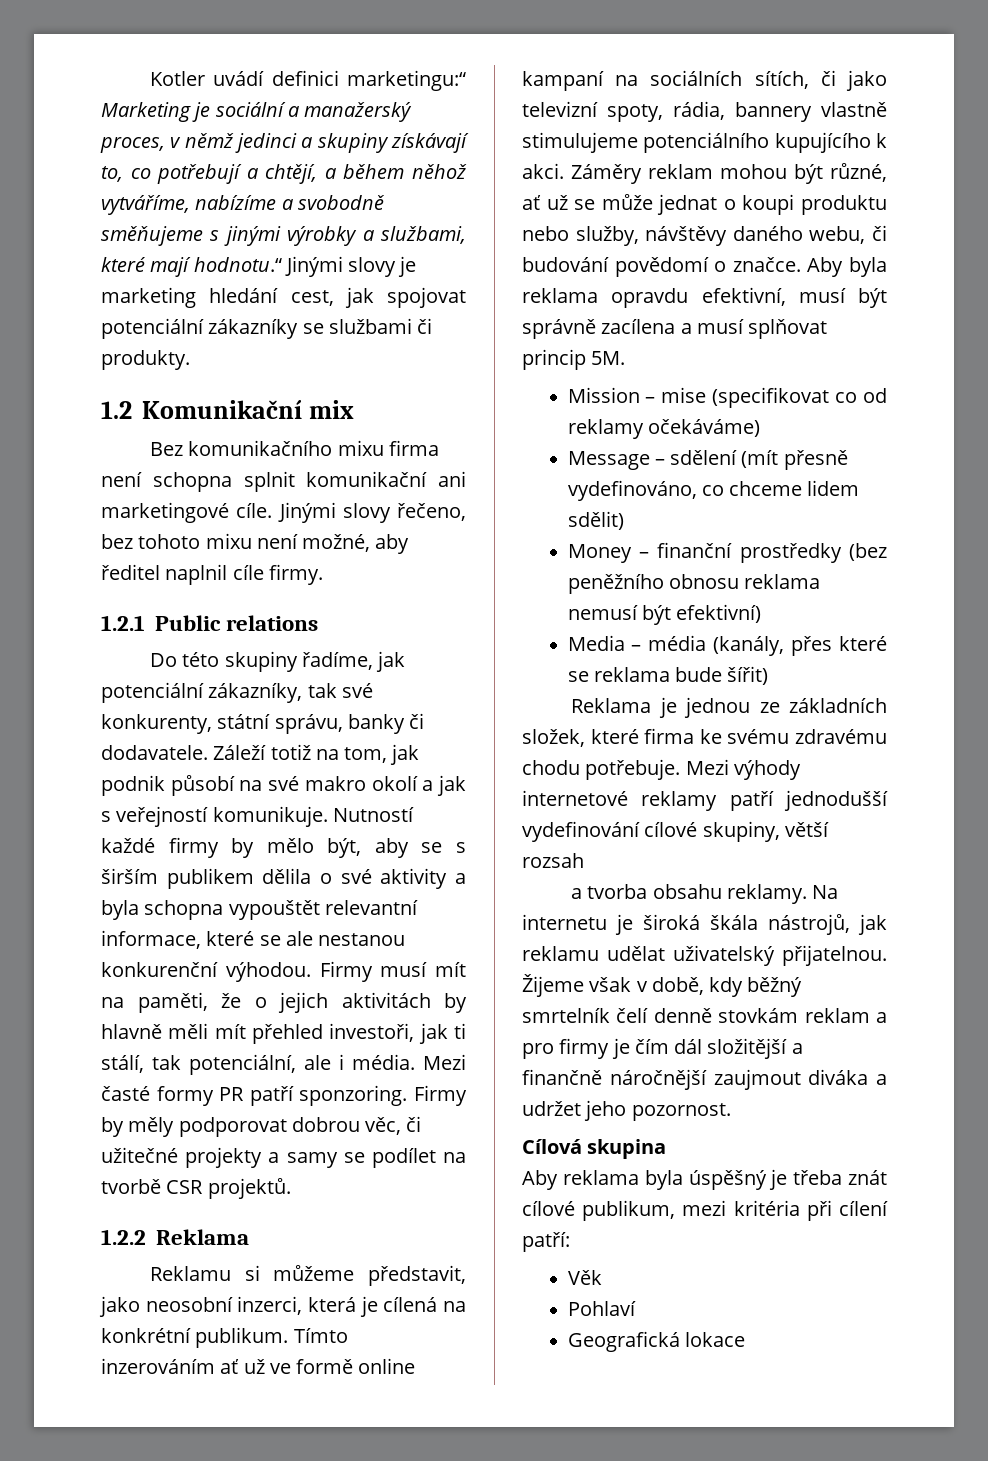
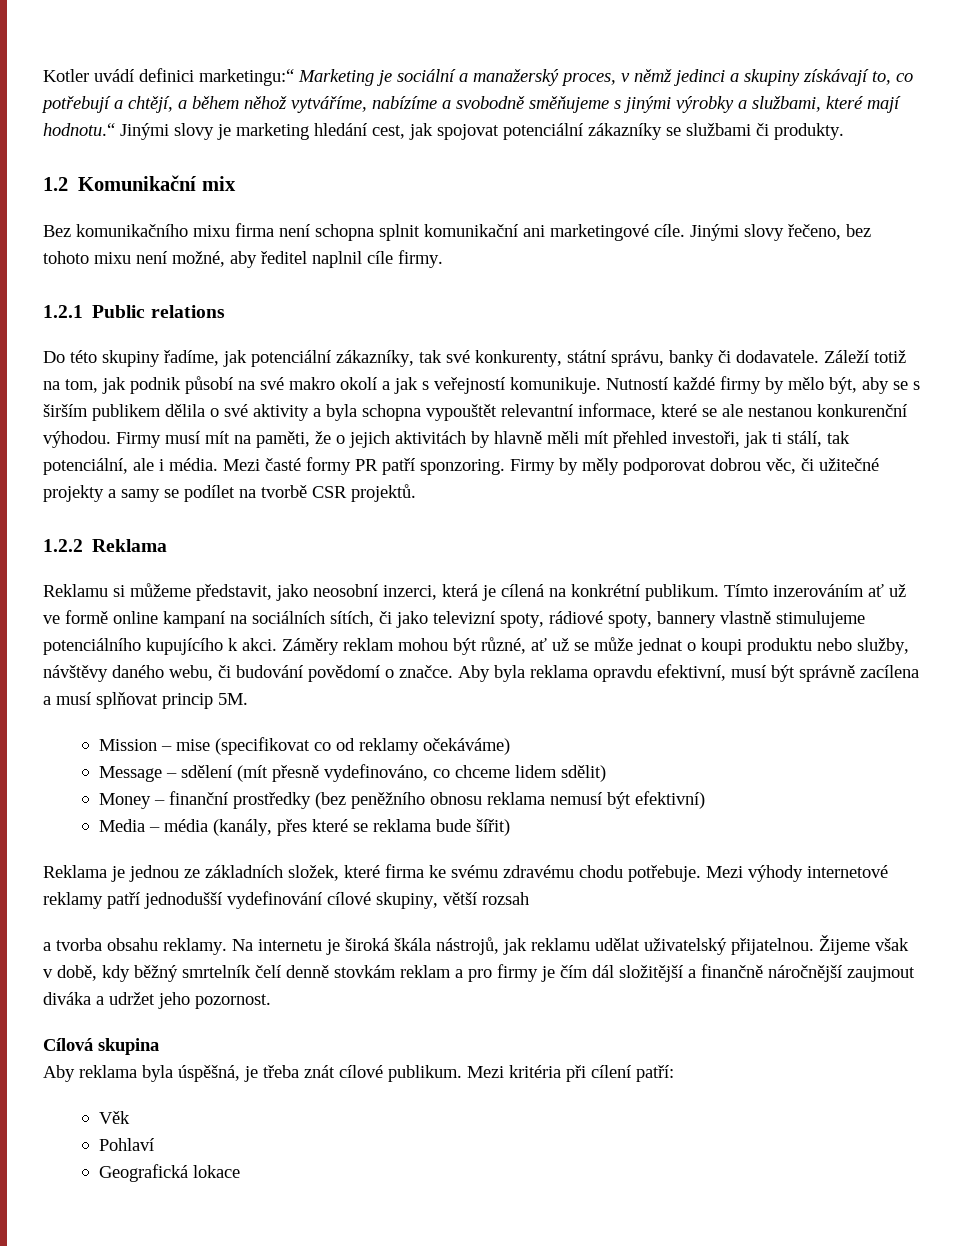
[672,101,725,120] rádia, -> [549,611,652,628] rádiové spoty,
[688,1170,767,1190] úspěšný -> [178,1065,240,1082] úspěšná,
[582,1200,727,1221] publikum, mezi -> [388,1065,504,1082] publikum. Mezi

